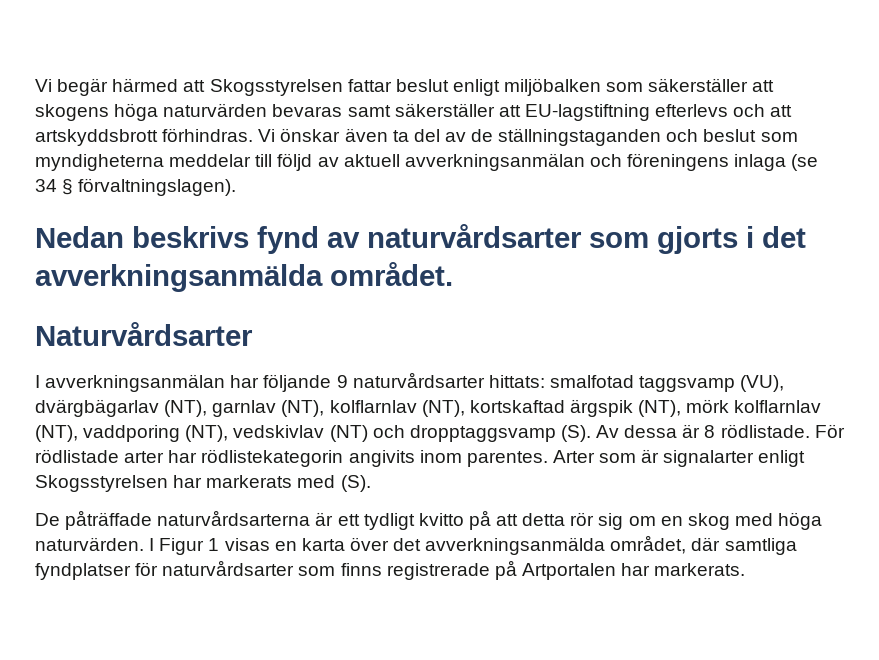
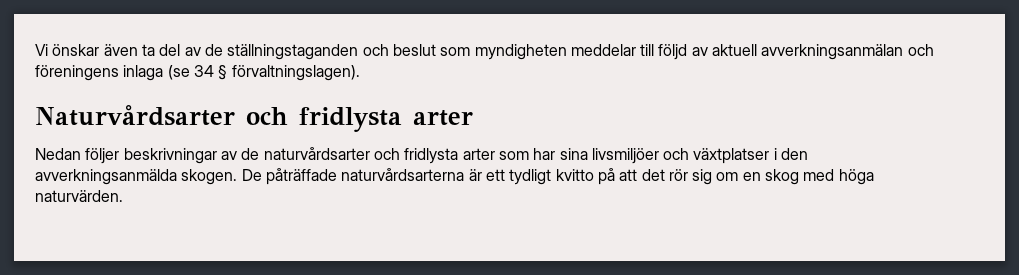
[35,78,775,96] [35,103,793,121] [35,128,276,146] Vi begär härmed att Skogsstyrelsen fattar beslut enligt miljöbalken som säkerställer att skogens höga naturvärden bevaras samt säkerställer att EU-lagstiftning efterlevs och att artskyddsbrott förhindras. Vi -> [35,44,48,56] Vi
[35,154,164,171] myndigheterna -> [474,44,567,60] myndigheten
[35,224,806,254] [35,262,453,292] [35,322,253,346] [35,372,785,392] [35,399,822,417] [35,424,845,442] [35,449,806,467] [35,475,371,492] Nedan beskrivs fynd av naturvårdsarter som gjorts i det avverkningsanmälda området. // Naturvårdsarter // I avverkningsanmälan har följande 9 naturvårdsarter hittats: smalfotad taggsvamp (VU), dvärgbägarlav (NT), garnlav (NT), kolflarnlav (NT), kortskaftad ärgspik (NT), mörk kolflarnlav (NT), vaddporing (NT), vedskivlav (NT) och dropptaggsvamp (S). Av dessa är 8 rödlistade. För rödlistade arter har rödlistekategorin angivits inom parentes. Arter som är signalarter enligt Skogsstyrelsen har markerats med (S). // -> [35,105,473,132] [35,147,809,164] [35,169,238,185] Naturvårdsarter och fridlysta arter // Nedan följer beskrivningar av de naturvårdsarter och fridlysta arter som har sina livsmiljöer och växtplatser i den avverkningsanmälda skogen.
[522,513,566,526] detta -> [641,169,665,181] det
[149,535,797,555] [35,560,746,580] I Figur 1 visas en karta över det avverkningsanmälda området, där samtliga fyndplatser för naturvårdsarter som finns registrerade på Artportalen har markerats. -> (123, 196) none

